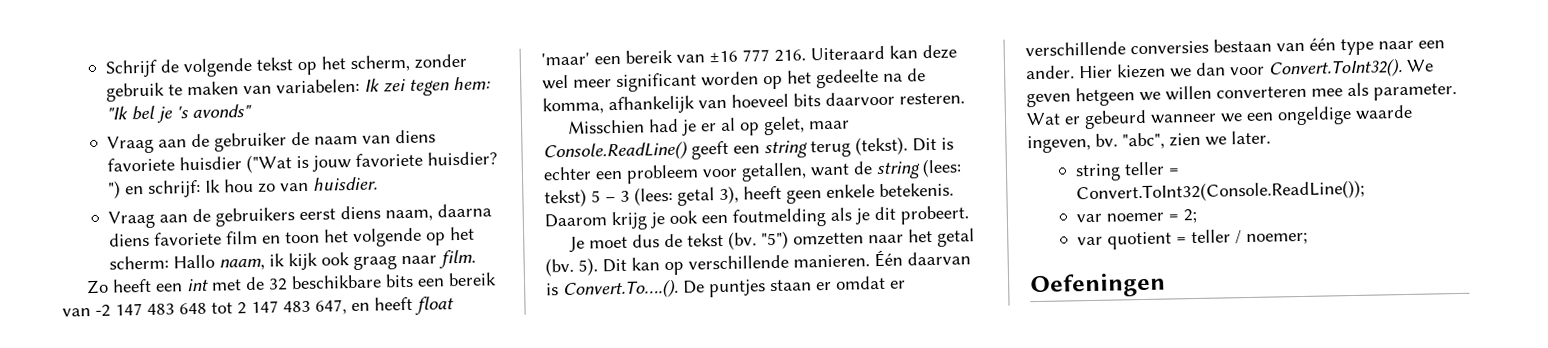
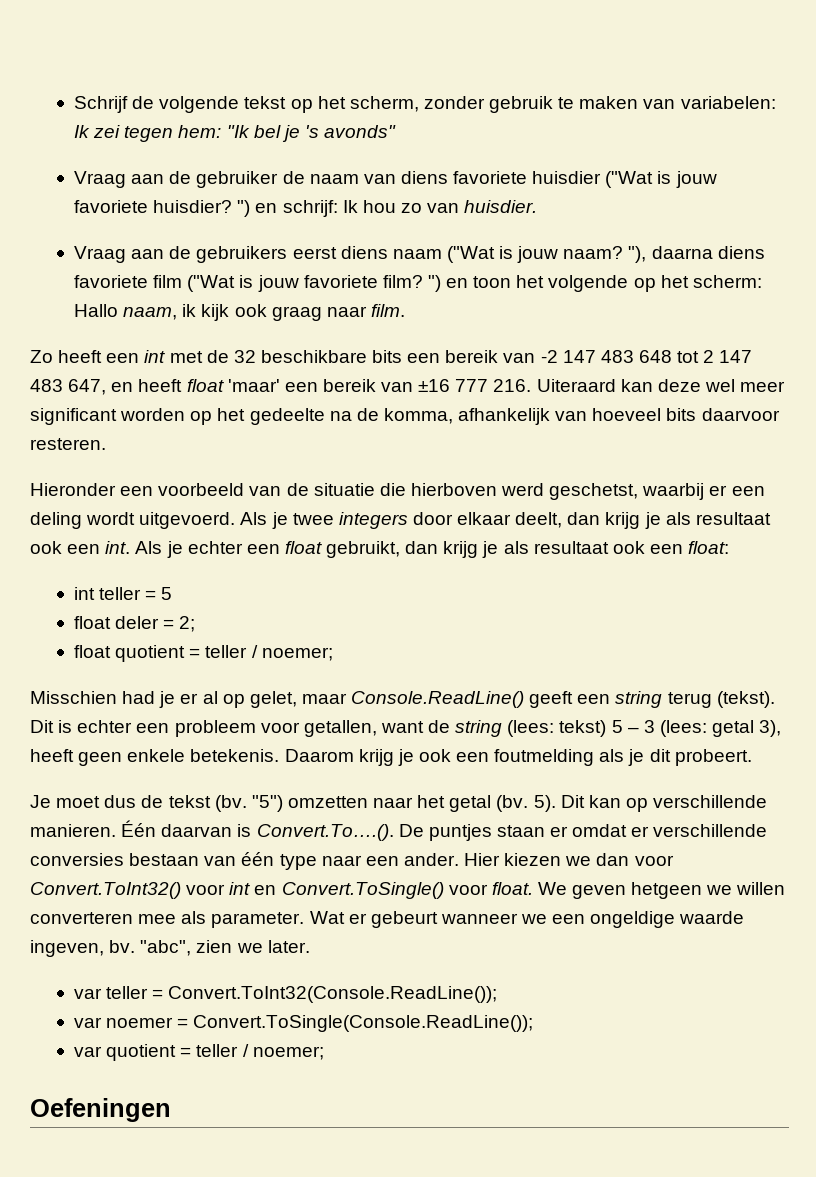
[384,203,492,222] [108,230,258,247] naam, daarna diens favoriete film -> [392,246,765,263] [74,275,441,292] naam ("Wat is jouw naam? "), daarna diens favoriete film ("Wat is jouw favoriete film? ")
(965, 98) none -> [30,483,765,500] [30,512,771,529] [30,541,730,558] [74,587,173,600] [74,616,196,632] [74,645,333,662] // Hieronder een voorbeeld van de situatie die hierboven werd geschetst, waarbij er een deling wordt uitgevoerd. Als je twee integers door elkaar deelt, dan krijg je als resultaat ook een int. Als je echter een float gebruikt, dan krijg je als resultaat ook een float: // int teller = 5 // float deler = 2; // float quotient = teller / noemer;
[1268,58,1403,79] Convert.ToInt32(). -> [30,882,533,899] Convert.ToInt32() voor int en Convert.ToSingle() voor float.
[1084,109,1147,130] gebeurd -> [370,911,438,928] gebeurt
[1074,163,1121,182] string -> [74,988,103,999] var
[1182,208,1198,224] 2; -> [193,1015,534,1032] Convert.ToSingle(Console.ReadLine());

